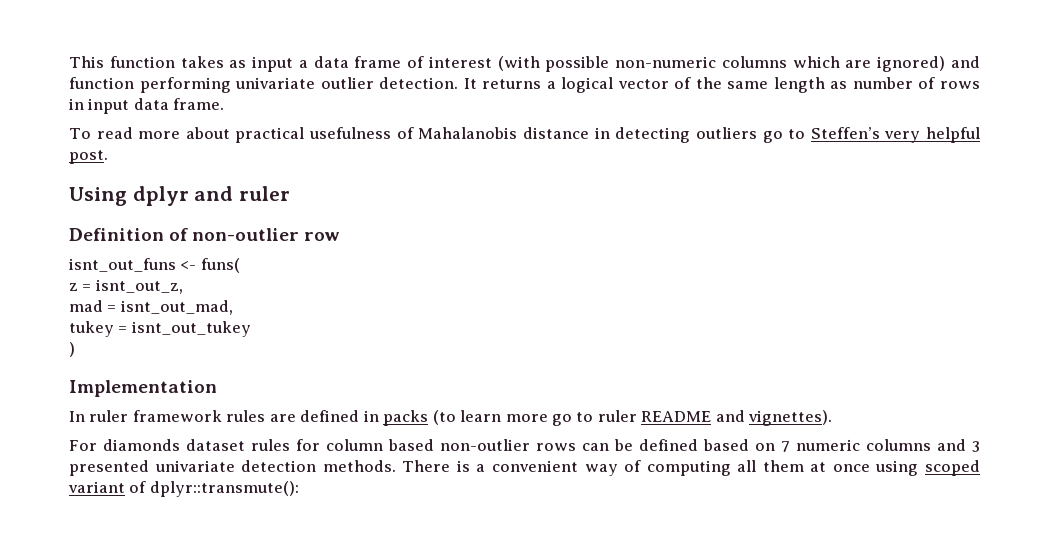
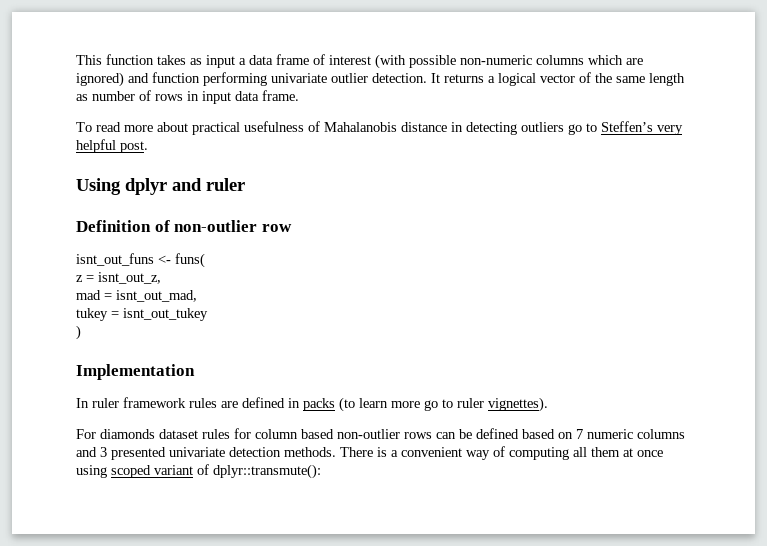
[641,410,745,422] README and -> (484, 403) none

